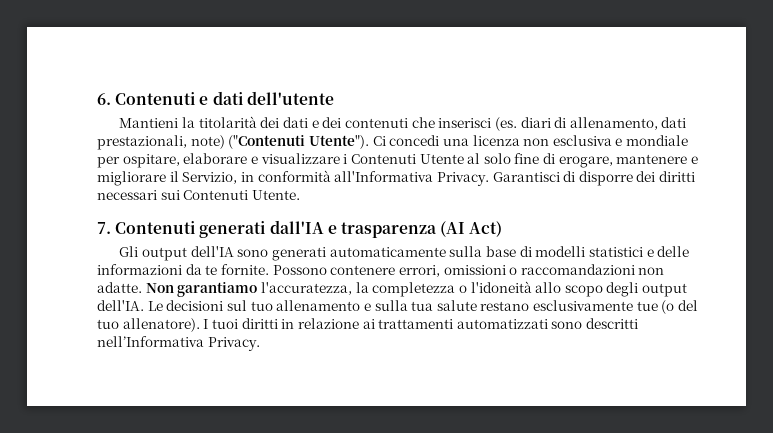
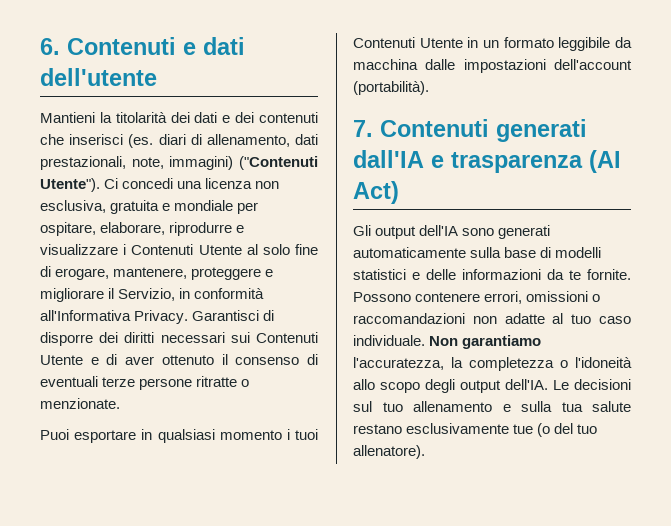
[190,135,225,149] note) -> [131,156,234,170] note, immagini)
[552,135,612,146] esclusiva -> [40,200,160,214] esclusiva, gratuita
[183,153,248,164] elaborare -> [100,222,233,236] elaborare, riprodurre
[616,154,688,164] mantenere -> [113,267,262,280] mantenere, proteggere
[251,190,300,200] Utente. -> [40,354,319,365] [40,376,250,390] [40,398,120,409] [40,429,318,443] [353,37,632,51] [353,59,632,73] [353,81,429,95] Utente e di aver ottenuto il consenso di eventuali terze persone ritratte o menzionate. // Puoi esportare in qualsiasi momento i tuoi Contenuti Utente in un formato leggibile da macchina dalle impostazioni dell'account (portabilità).
[97,282,142,293] adatte. -> [504,313,631,324] [353,335,425,346] adatte al tuo caso individuale.
[203,318,639,329] [97,336,260,351] I tuoi diritti in relazione ai trattamenti automatizzati sono descritti nell’Informativa Privacy. -> (425, 452) none

